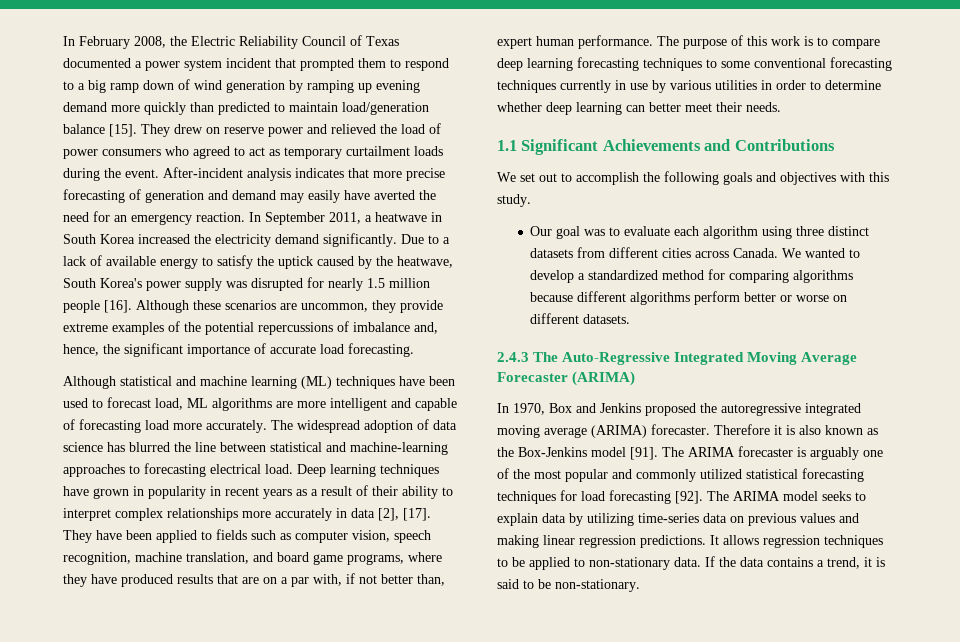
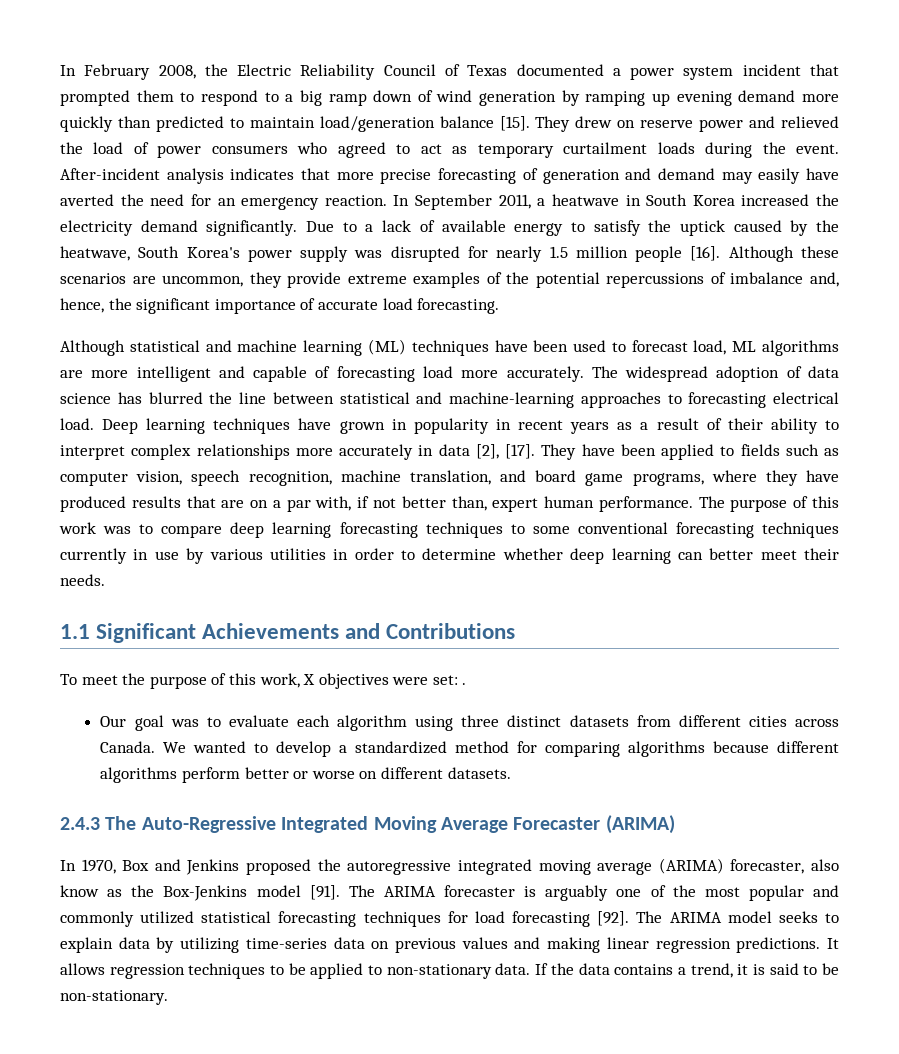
[804,36,813,46] is -> [103,526,132,534] was
[497,171,889,185] [497,194,531,207] We set out to accomplish the following goals and objectives with this study. -> [60,673,467,689] To meet the purpose of this work, X objectives were set: .
[651,424,863,435] forecaster. Therefore it is also known -> [730,859,839,874] [60,885,99,897] forecaster, also know

